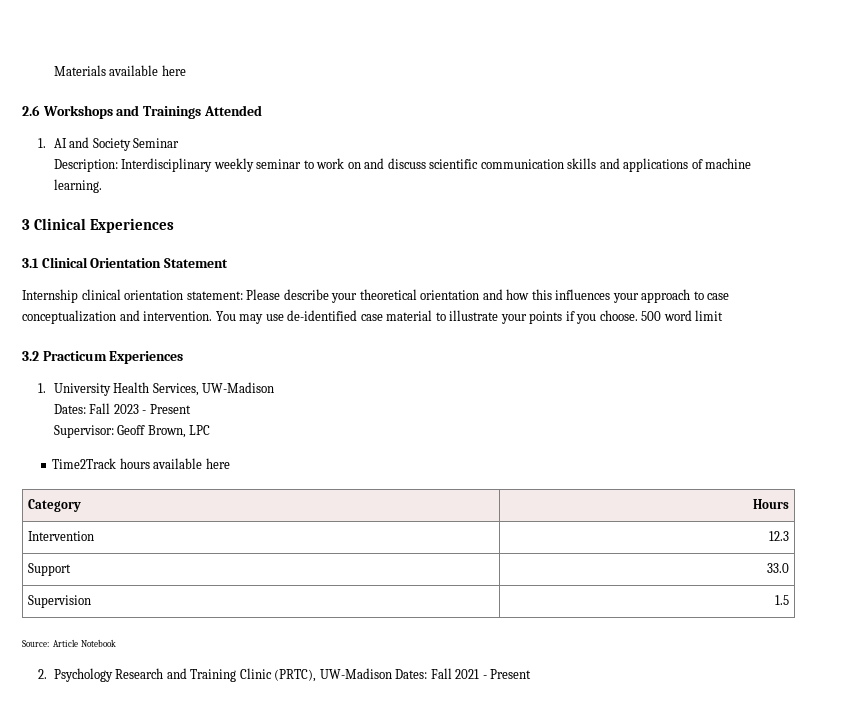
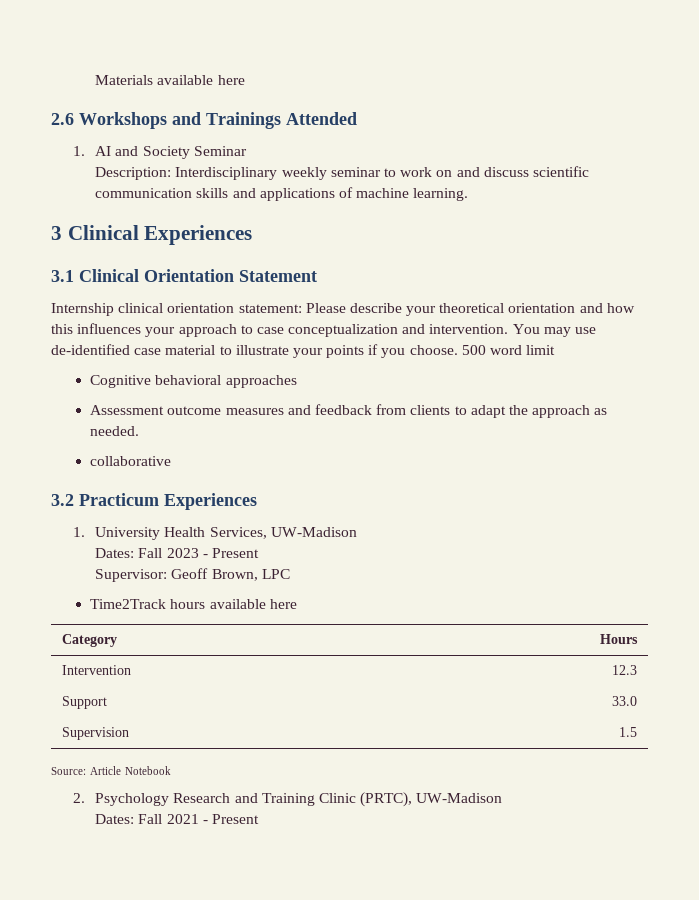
(724, 315) none -> [90,375,297,388] [90,404,608,418] [90,426,140,436] [90,456,172,466] // Cognitive behavioral approaches // Assessment outcome measures and feedback from clients to adapt the approach as needed. // collaborative
(392, 673) none -> (503, 798) //

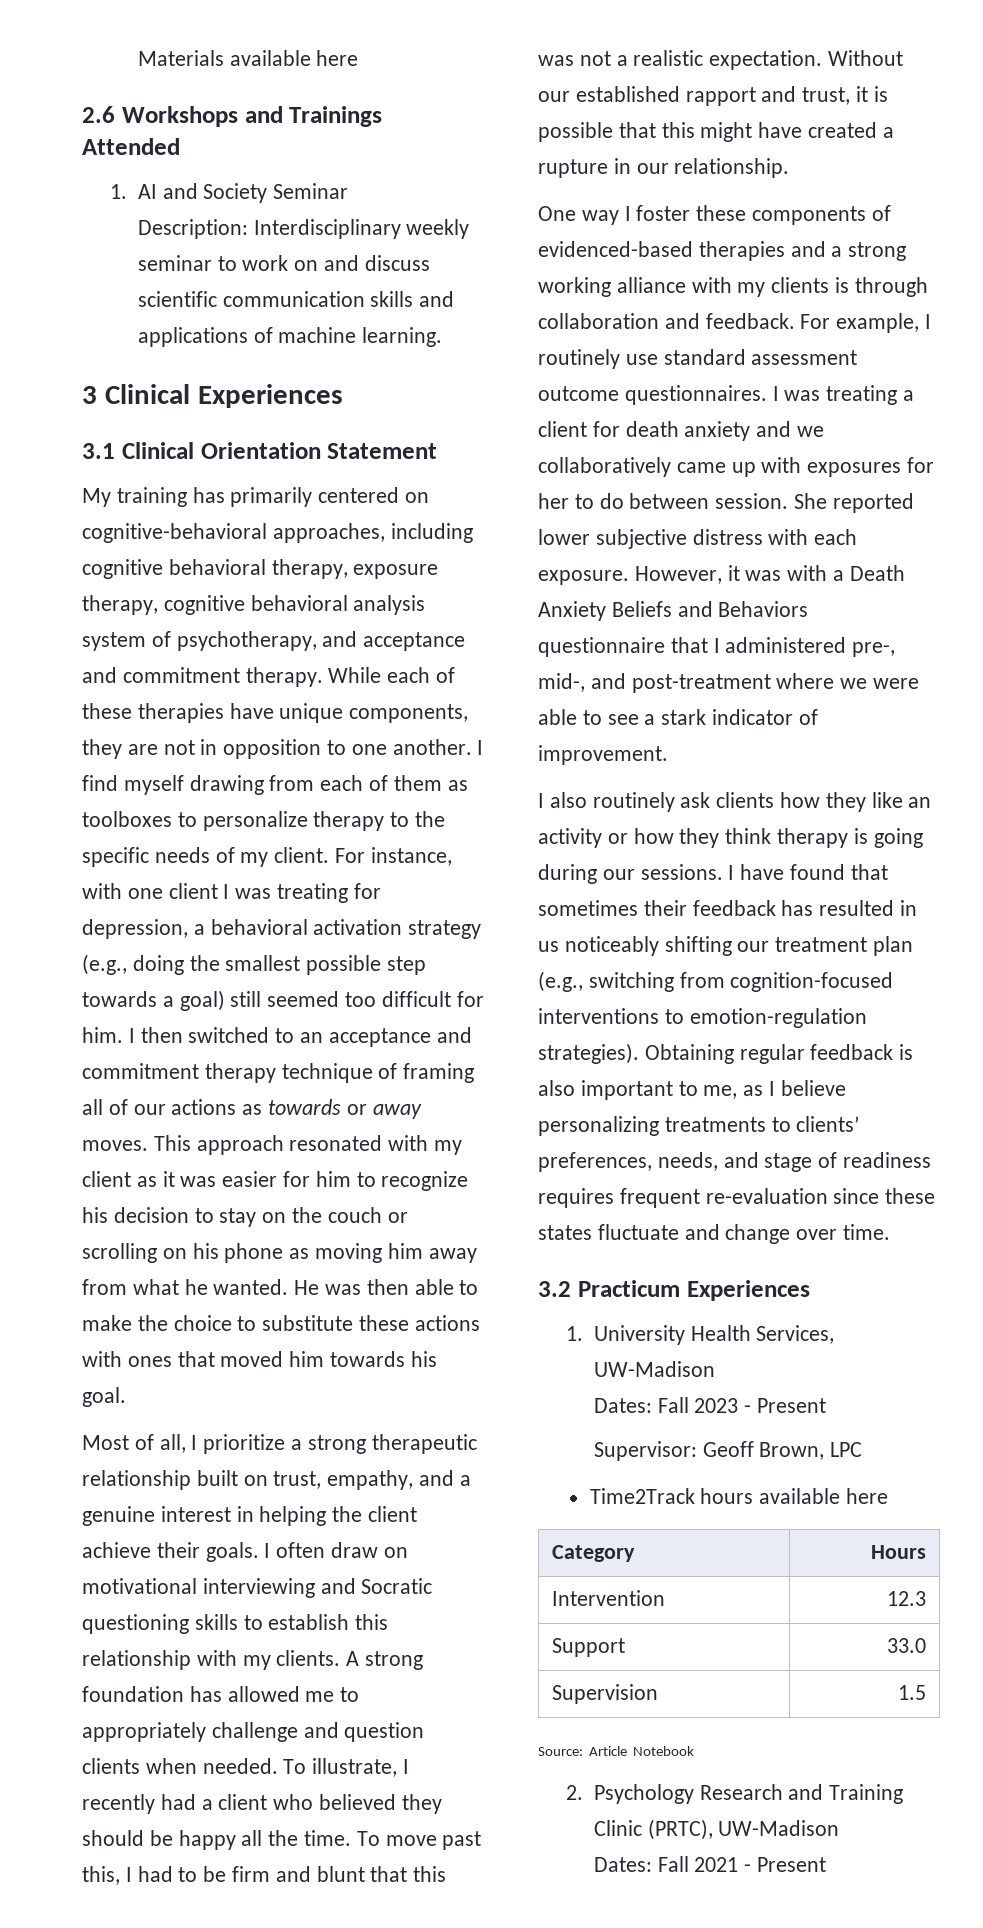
[51,303,635,316] [51,323,597,337] [51,344,556,358] [90,375,297,388] [90,404,608,418] [90,426,140,436] [90,456,172,466] Internship clinical orientation statement: Please describe your theoretical orientation and how this influences your approach to case conceptualization and intervention. You may use de-identified case material to illustrate your points if you choose. 500 word limit // Cognitive behavioral approaches // Assessment outcome measures and feedback from clients to adapt the approach as needed. // collaborative -> [82,487,430,507] [82,523,473,543] [82,559,439,579] [82,595,426,615] [82,631,466,651] [82,667,456,687] [82,703,469,723] [82,739,484,759] [82,775,468,795] [82,811,446,831] [82,847,452,867] [82,883,381,903] [82,919,482,939] [82,954,427,975] [82,990,484,1011] [82,1027,472,1047] [82,1063,475,1083] [82,1099,422,1119] [82,1135,463,1155] [82,1171,469,1191] [82,1207,408,1227] [82,1243,477,1263] [82,1279,479,1295] [82,1315,480,1331] [82,1351,437,1367] [82,1387,126,1407] [82,1434,477,1454] [82,1470,471,1490] [82,1506,418,1526] [82,1542,408,1562] [82,1578,433,1598] [82,1614,389,1634] [82,1650,424,1670] [82,1686,360,1702] [82,1722,425,1742] [82,1758,410,1777] [82,1794,442,1814] [82,1830,482,1850] [82,1866,447,1885] [538,50,904,70] [538,86,888,106] [538,122,894,142] [538,158,790,178] [538,205,891,225] [538,241,907,261] [538,277,928,297] [538,313,932,333] [538,349,858,369] [538,385,915,405] [538,421,825,441] [538,457,935,477] [538,493,914,513] [538,529,858,549] [538,565,905,585] [538,601,809,621] [538,637,896,657] [538,673,920,693] [538,709,818,725] [538,745,668,765] [538,792,932,812] [538,828,923,848] [538,864,888,884] [538,900,918,916] [538,936,914,956] [538,971,894,992] [538,1008,867,1028] [538,1043,914,1064] [538,1080,846,1100] [538,1116,860,1136] [538,1152,932,1172] [538,1188,936,1208] [538,1224,891,1244] My training has primarily centered on cognitive-behavioral approaches, including cognitive behavioral therapy, exposure therapy, cognitive behavioral analysis system of psychotherapy, and acceptance and commitment therapy. While each of these therapies have unique components, they are not in opposition to one another. I find myself drawing from each of them as toolboxes to personalize therapy to the specific needs of my client. For instance, with one client I was treating for depression, a behavioral activation strategy (e.g., doing the smallest possible step towards a goal) still seemed too difficult for him. I then switched to an acceptance and commitment therapy technique of framing all of our actions as towards or away moves. This approach resonated with my client as it was easier for him to recognize his decision to stay on the couch or scrolling on his phone as moving him away from what he wanted. He was then able to make the choice to substitute these actions with ones that moved him towards his goal. // Most of all, I prioritize a strong therapeutic relationship built on trust, empathy, and a genuine interest in helping the client achieve their goals. I often draw on motivational interviewing and Socratic questioning skills to establish this relationship with my clients. A strong foundation has allowed me to appropriately challenge and question clients when needed. To illustrate, I recently had a client who believed they should be happy all the time. To move past this, I had to be firm and blunt that this was not a realistic expectation. Without our established rapport and trust, it is possible that this might have created a rupture in our relationship. // One way I foster these components of evidenced-based therapies and a strong working alliance with my clients is through collaboration and feedback. For example, I routinely use standard assessment outcome questionnaires. I was treating a client for death anxiety and we collaboratively came up with exposures for her to do between session. She reported lower subjective distress with each exposure. However, it was with a Death Anxiety Beliefs and Behaviors questionnaire that I administered pre-, mid-, and post-treatment where we were able to see a stark indicator of improvement. // I also routinely ask clients how they like an activity or how they think therapy is going during our sessions. I have found that sometimes their feedback has resulted in us noticeably shifting our treatment plan (e.g., switching from cognition-focused interventions to emotion-regulation strategies). Obtaining regular feedback is also important to me, as I believe personalizing treatments to clients’ preferences, needs, and stage of readiness requires frequent re-evaluation since these states fluctuate and change over time.

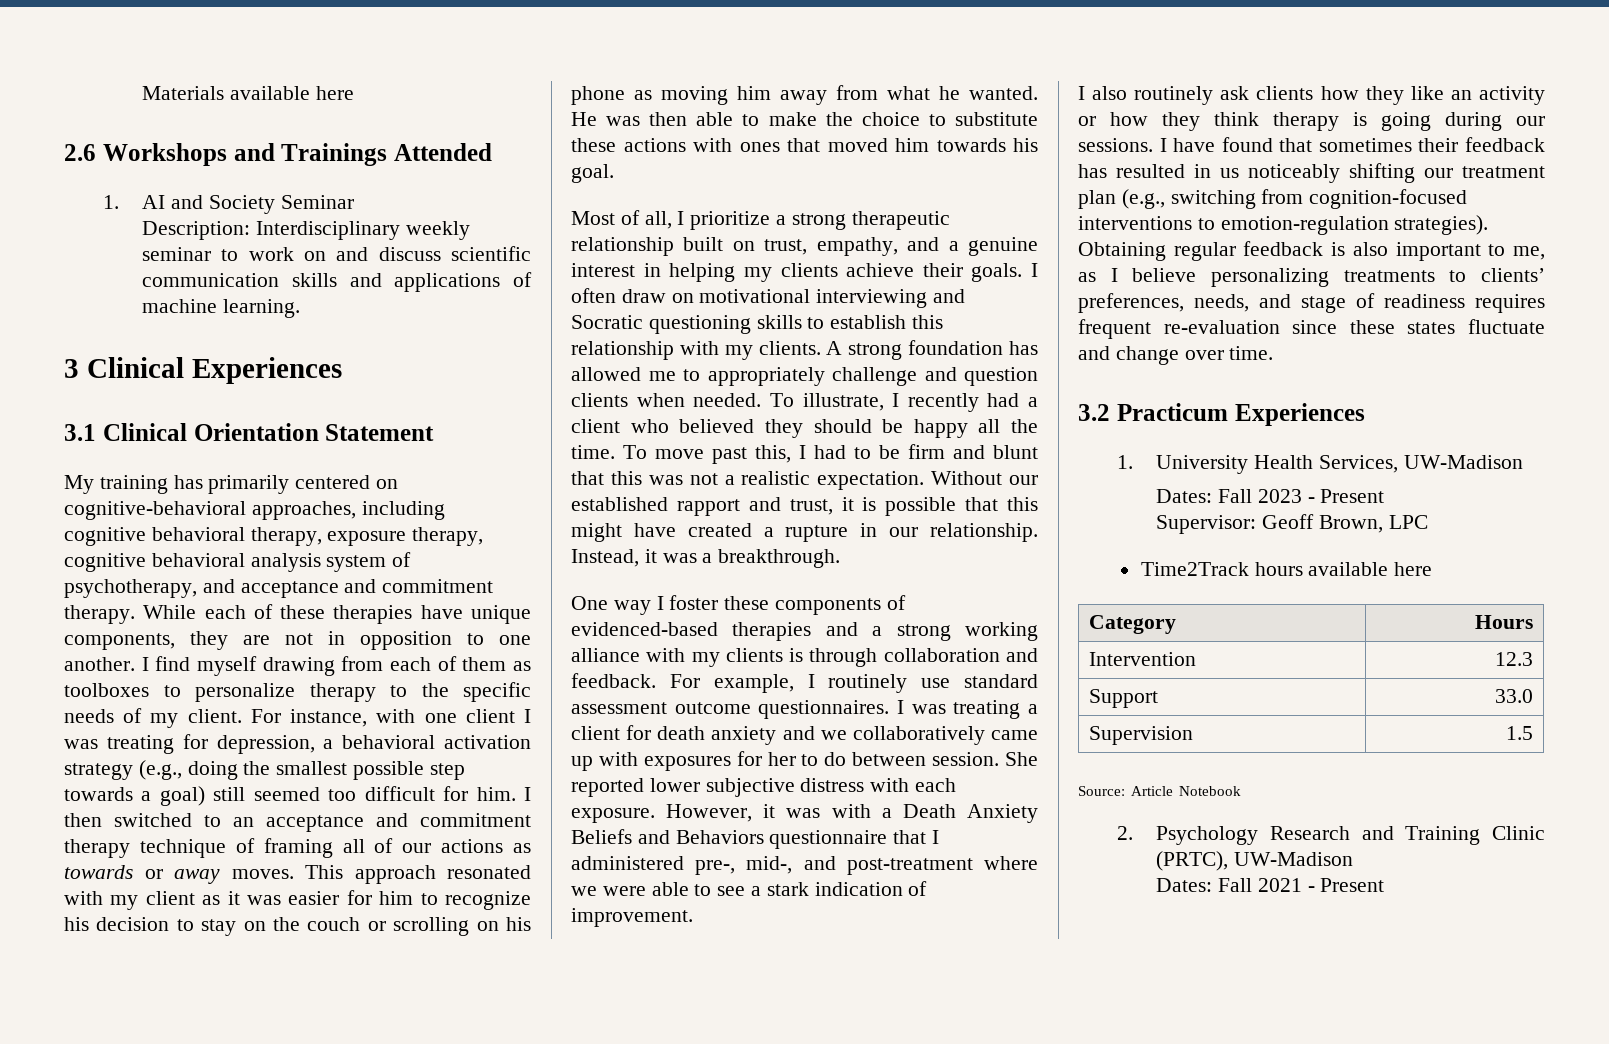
[332,1506,418,1522] the client -> [743,263,838,282] my clients
(790, 168) none -> [571,549,841,568] Instead, it was a breakthrough.
[712,709,794,725] indicator -> [814,882,903,896] indication

